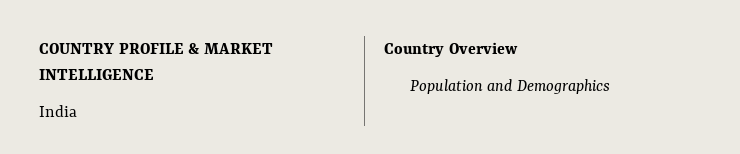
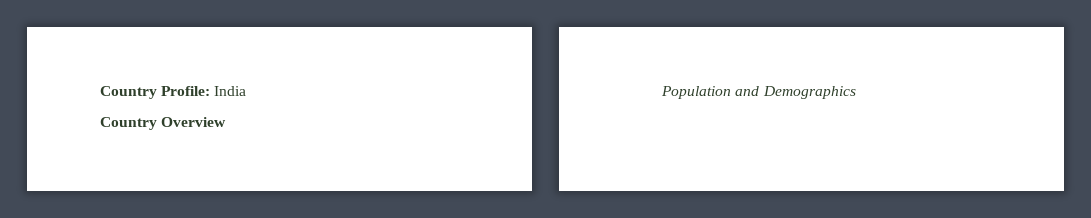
[39,43,274,54] [39,69,154,80] COUNTRY PROFILE & MARKET INTELLIGENCE // -> [100,86,211,99] Country Profile:

